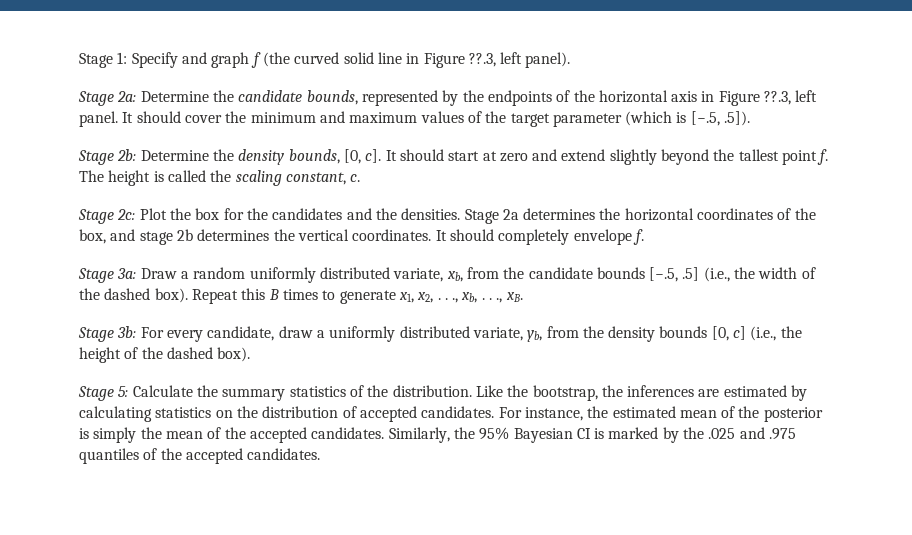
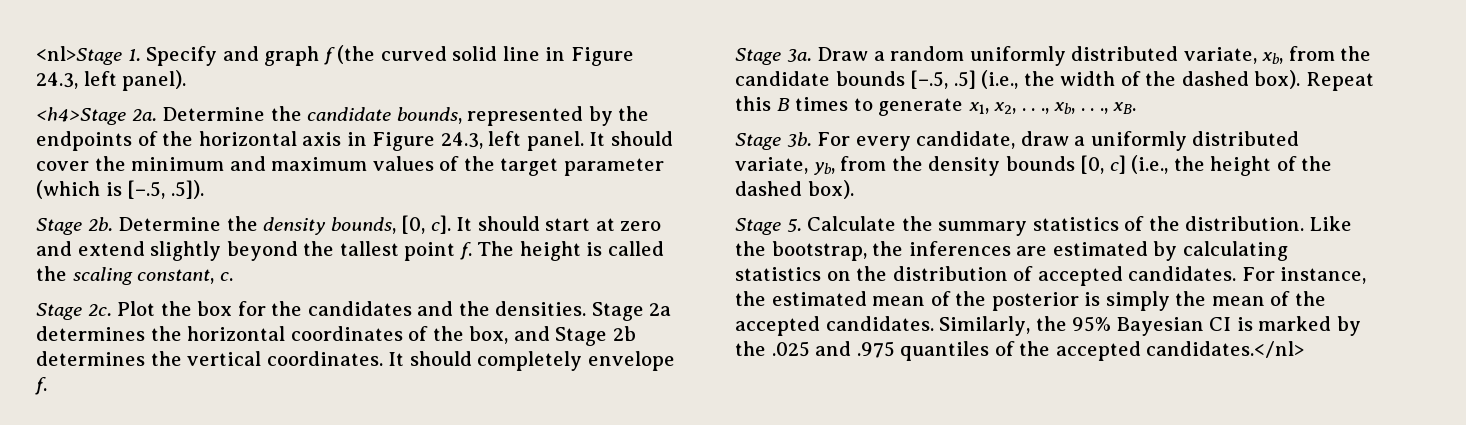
[79,52,128,68] Stage 1: -> [36,46,141,65] <nl>Stage 1.
[468,53,496,67] ??.3, -> [36,72,78,89] 24.3,
[78,91,137,106] Stage 2a: -> [36,107,157,125] <h4>Stage 2a.
[764,91,792,105] ??.3, -> [440,132,483,149] 24.3,
[117,149,137,161] 2b: -> [87,217,113,231] 2b.
[117,209,136,220] 2c: -> [87,304,112,316] 2c.
[139,231,173,245] stage -> [555,327,608,346] Stage
[117,268,137,279] 3a: -> [786,49,812,62] 3a.
[117,326,137,338] 3b: -> [786,132,812,147] 3b.
[118,386,129,397] 5: -> [786,219,802,232] 5.
[247,448,321,460] candidates. -> [1146,341,1305,358] candidates.</nl>

